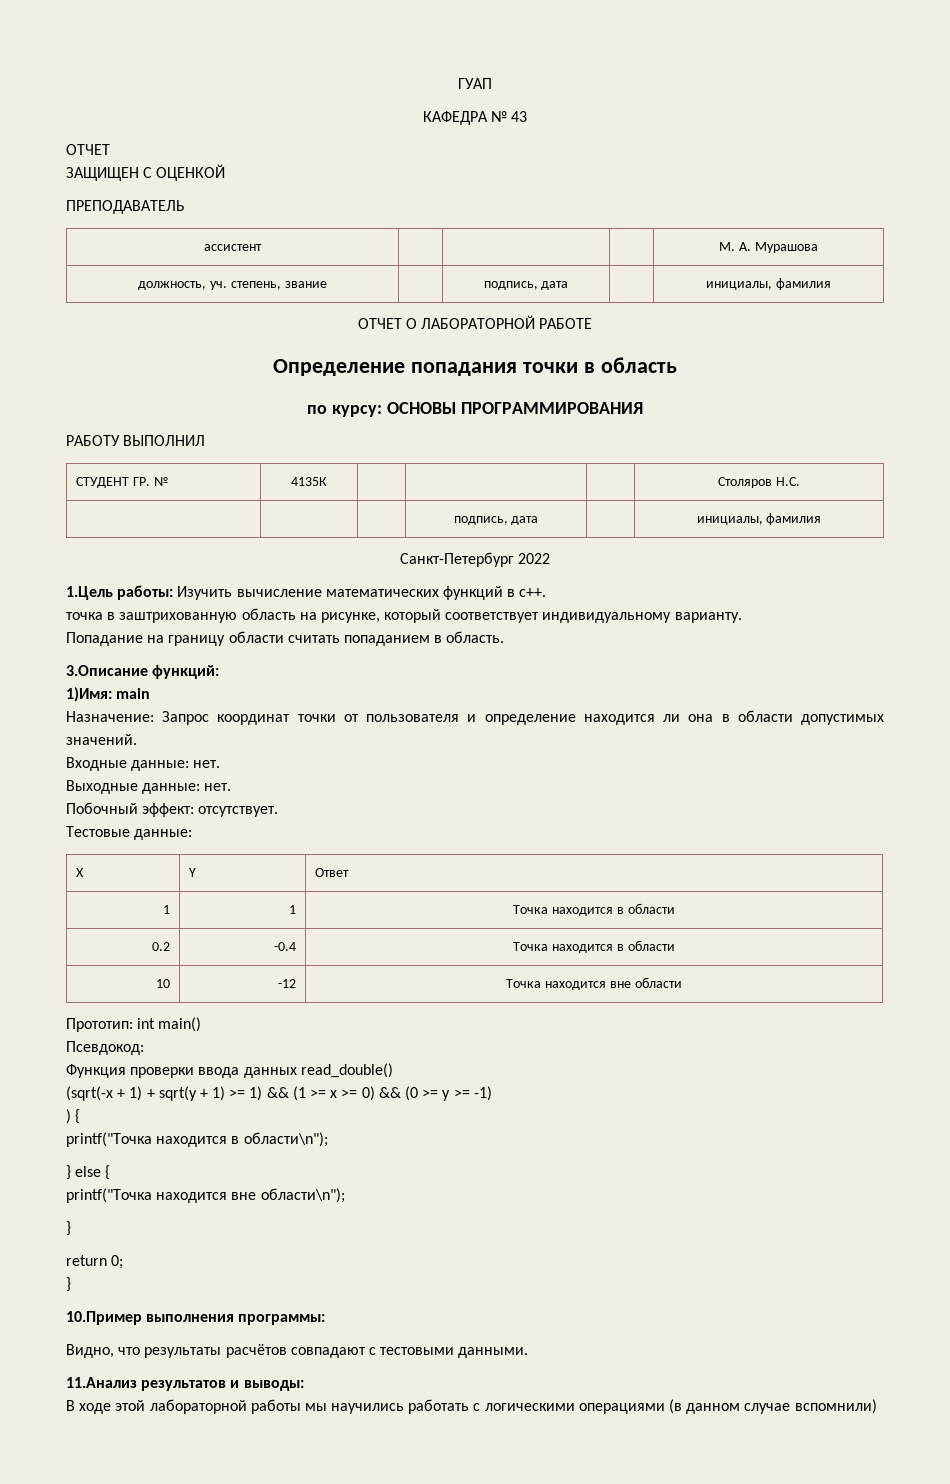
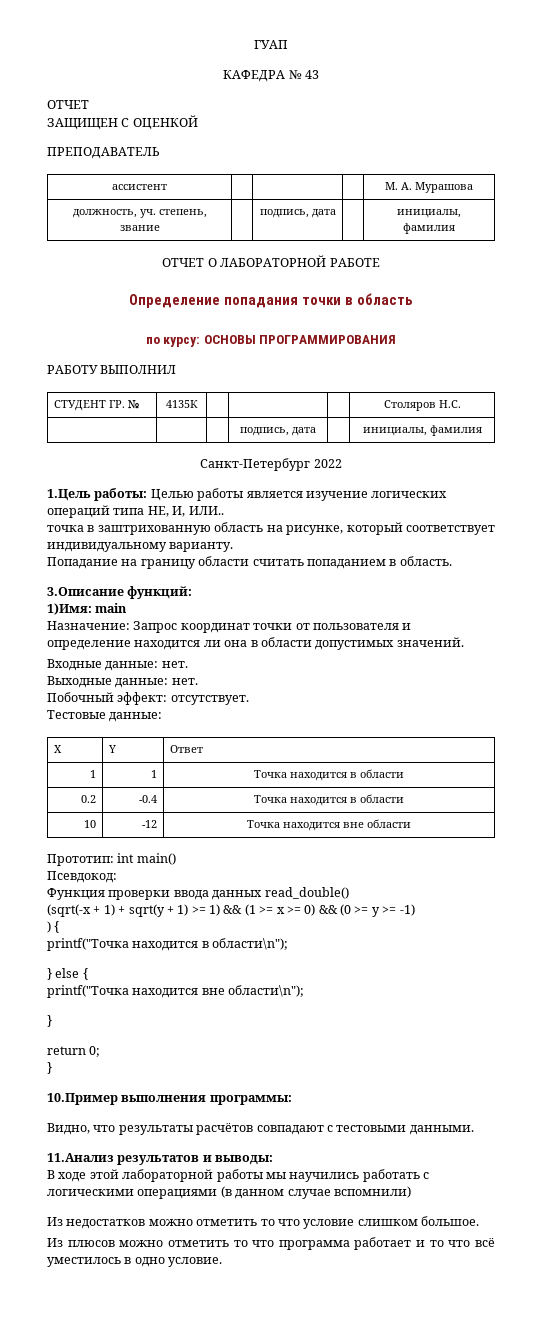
[177,586,547,600] Изучить вычисление математических функций в с++. -> [150,488,448,501] [47,505,224,518] Целью работы является изучение логических операций типа НЕ, И, ИЛИ..
(877, 1406) none -> [47,1216,479,1229] [47,1237,495,1250] [47,1257,223,1267] // Из недостатков можно отметить то что условие слишком большое. // Из плюсов можно отметить то что программа работает и то что всё уместилось в одно условие.

